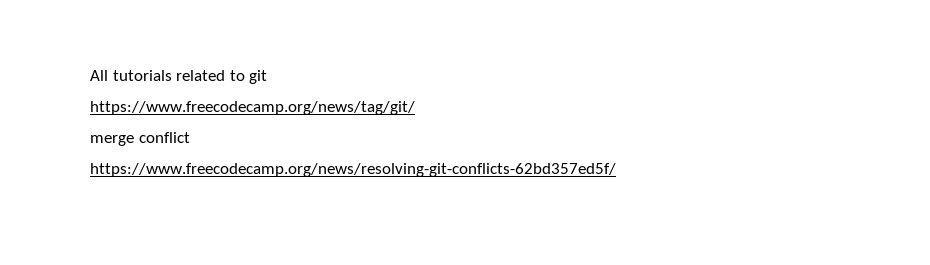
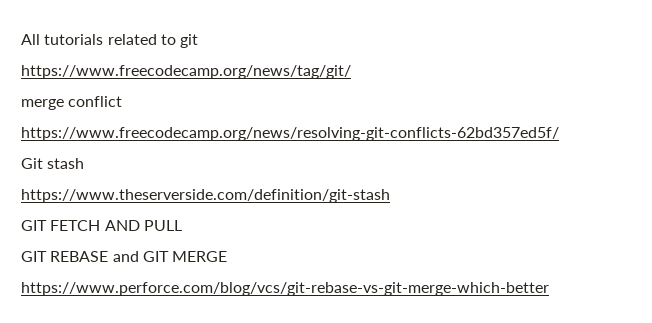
(616, 170) none -> [21,158,85,169] [21,189,390,203] [21,220,182,231] [21,251,228,262] [21,282,549,296] // Git stash // https://www.theserverside.com/definition/git-stash // GIT FETCH AND PULL // GIT REBASE and GIT MERGE // https://www.perforce.com/blog/vcs/git-rebase-vs-git-merge-which-better

